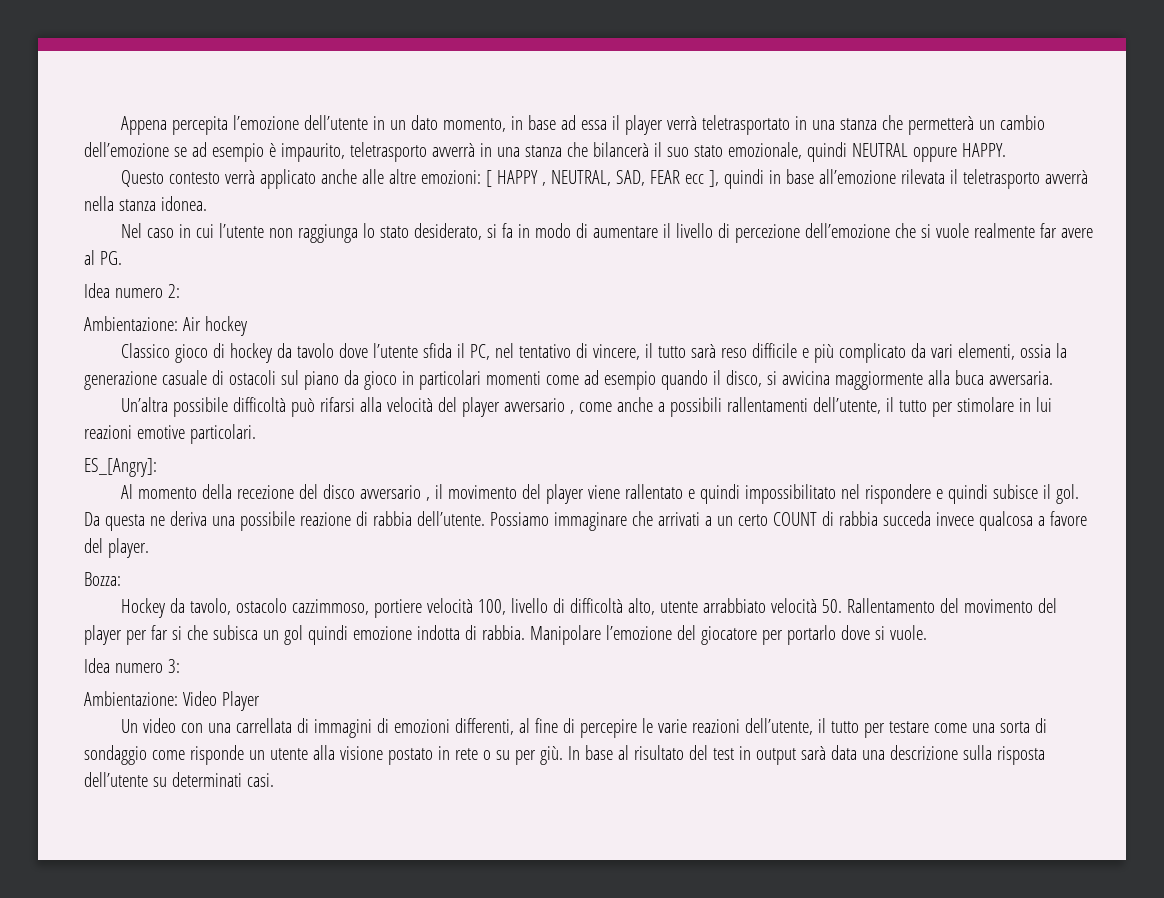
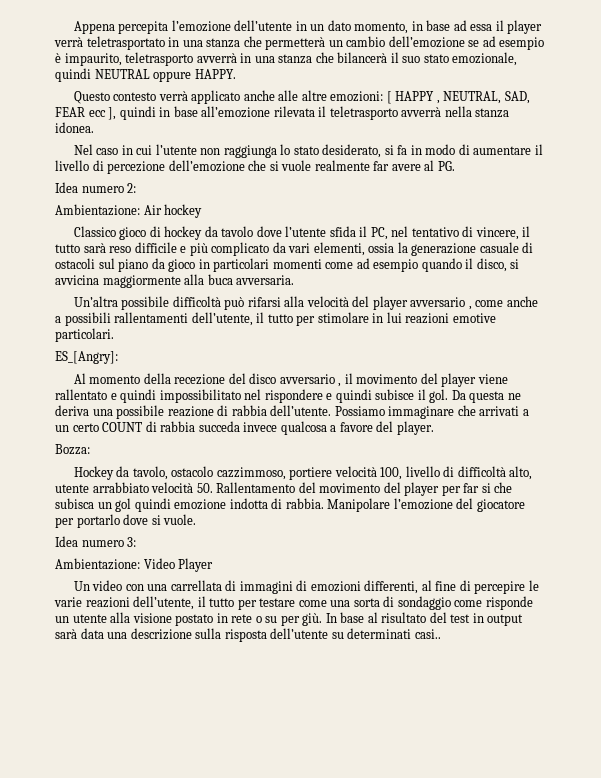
[246,773,274,787] casi. -> [414,629,441,639] casi..

